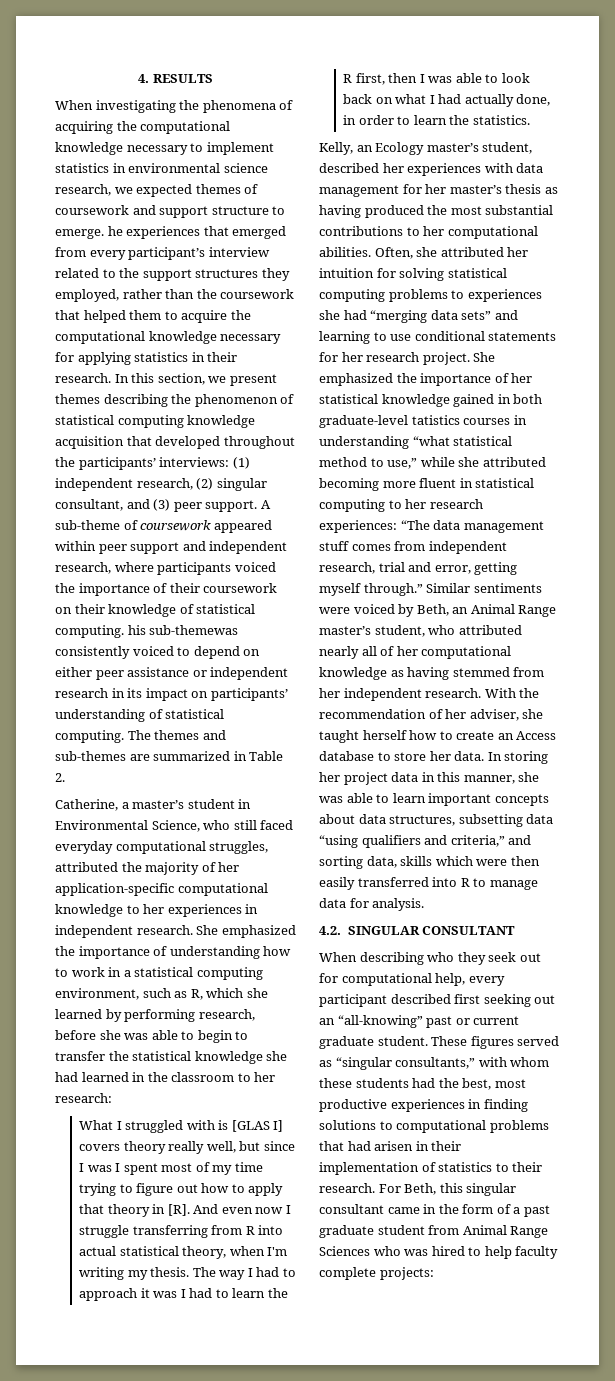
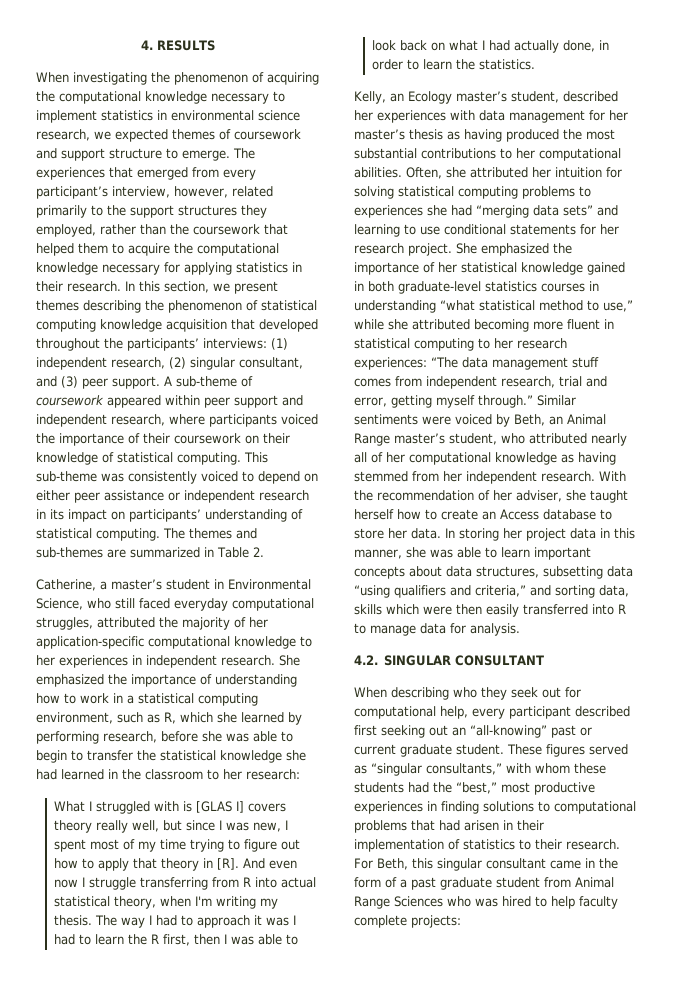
[202,100,276,113] phenomena -> [174,72,248,85] phenomenon
[107,226,123,236] he -> [233,148,255,159] The
[208,247,270,257] [55,268,99,278] interview related -> [112,186,273,198] [36,205,87,218] interview, however, related primarily
[127,625,239,635] his sub-themewas -> [244,452,268,463] [36,471,124,482] This sub-theme was
(112, 1168) none -> [253,822,282,832] new,
[411,415,460,425] tatistics -> [485,281,537,292] statistics
[462,1078,492,1090] best, -> [456,782,497,794] “best,”

